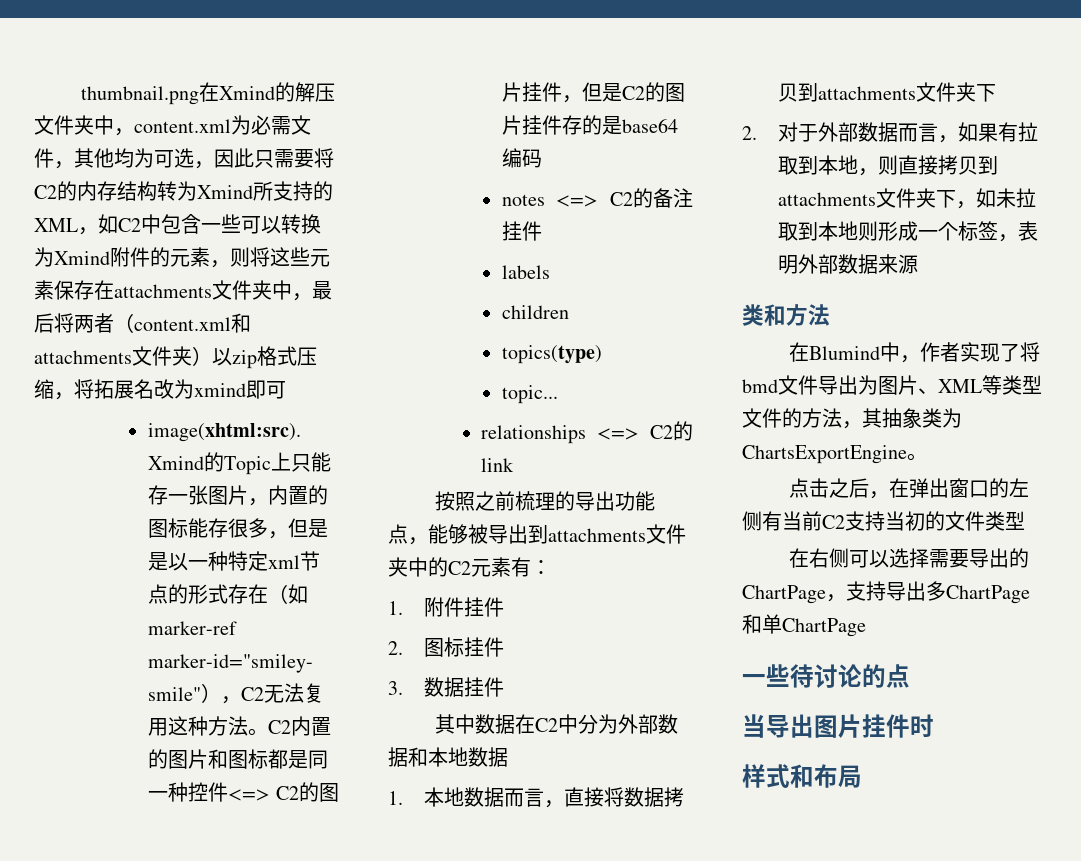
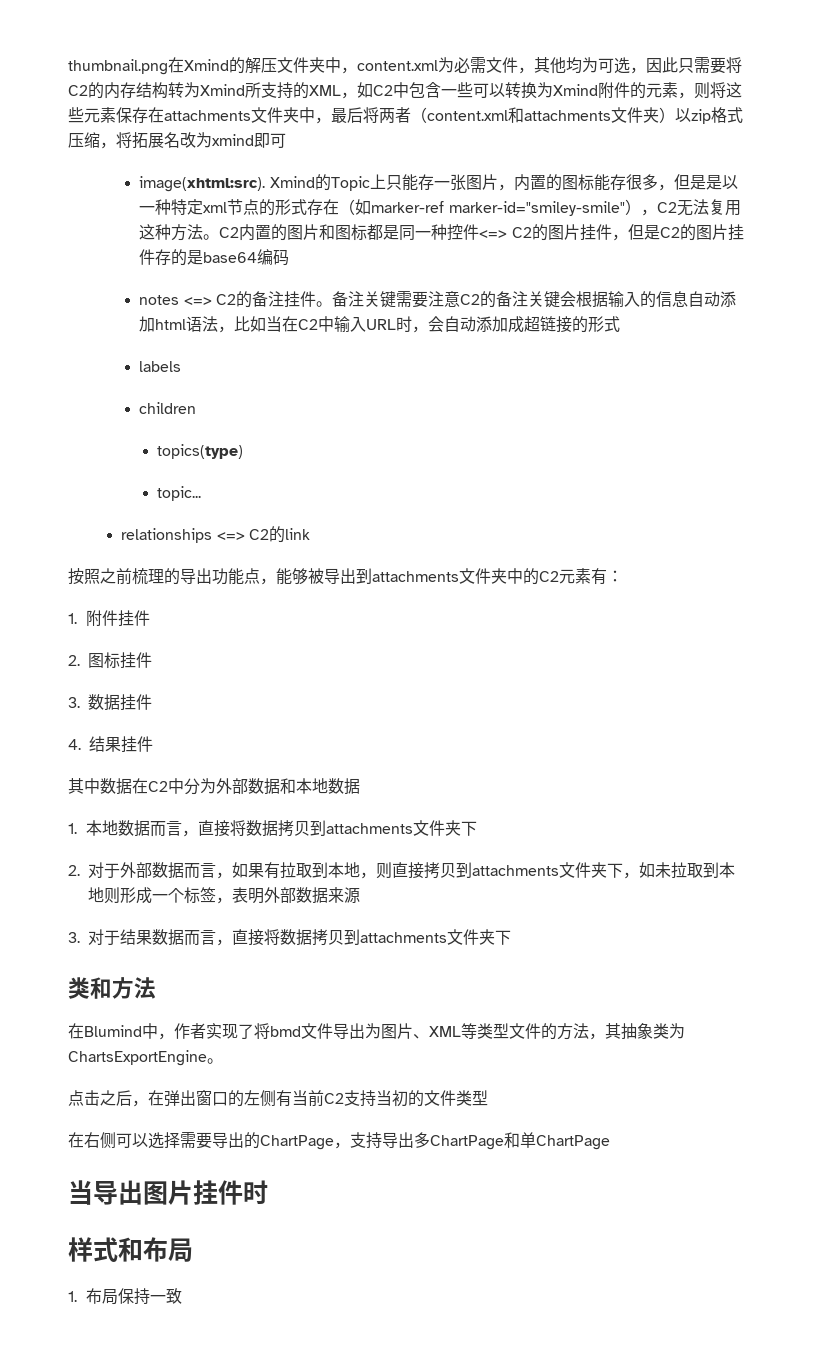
(542, 231) none -> [315,291,736,308] [139,316,621,333] 。备注关键需要注意C2的备注关键会根据输入的信息自动添加html语法，比如当在C2中输入URL时，会自动添加成超链接的形式
(504, 687) none -> [68,736,153,752] // 4.结果挂件
(918, 264) none -> [68,929,511,946] // 3.对于结果数据而言，直接将数据拷贝到attachments文件夹下
[742,664,910,688] // 一些待讨论的点 -> (610, 1142) none
(862, 776) none -> [68,1288,182,1305] // 1.布局保持一致

